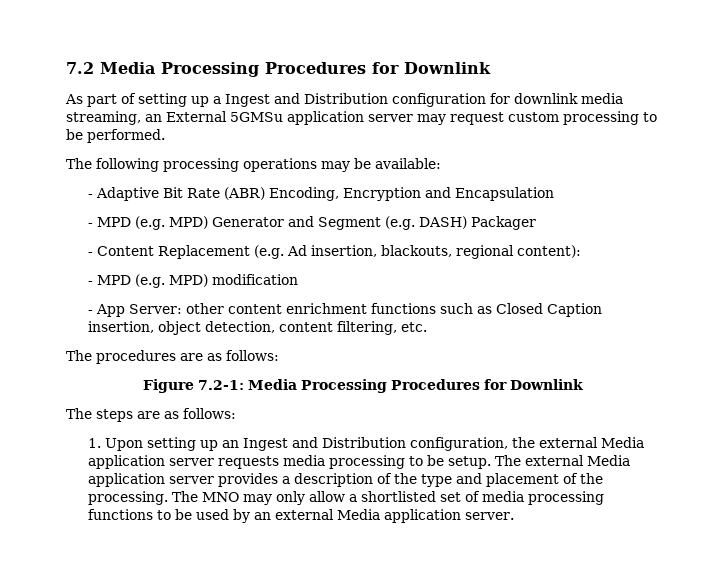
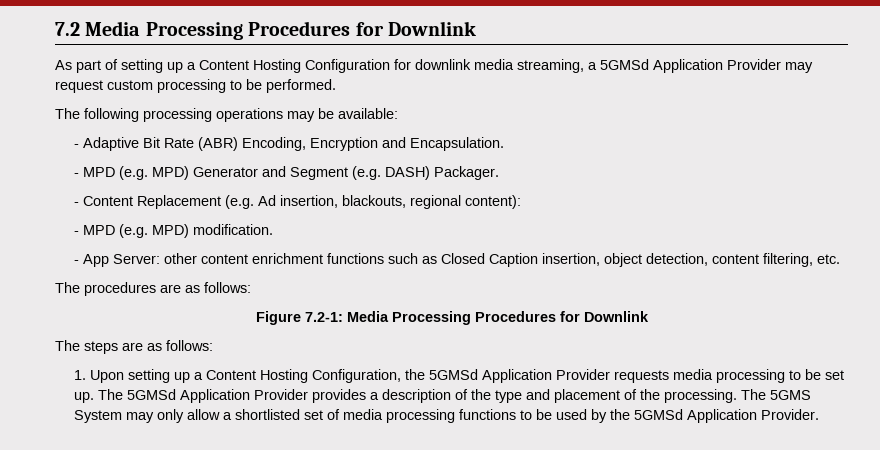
[225,93,623,107] [66,111,413,125] Ingest and Distribution configuration for downlink media streaming, an External 5GMSu application server -> [199,59,781,73] Content Hosting Configuration for downlink media streaming, a 5GMSd Application Provider
[454,187,554,201] Encapsulation -> [409,137,504,151] Encapsulation.
[470,216,536,230] Packager -> [433,166,499,180] Packager.
[211,274,298,285] modification -> [192,224,273,235] modification.
[221,437,644,451] [87,455,214,469] an Ingest and Distribution configuration, the external Media application server -> [193,369,610,383] a Content Hosting Configuration, the 5GMSd Application Provider
[447,455,630,469] [87,473,214,487] setup. The external Media application server -> [824,370,844,380] [73,389,308,403] set up. The 5GMSd Application Provider
[201,492,239,502] MNO -> [769,390,811,400] [73,410,122,423] 5GMS System
[253,509,514,523] an external Media application server. -> [609,409,819,423] the 5GMSd Application Provider.

